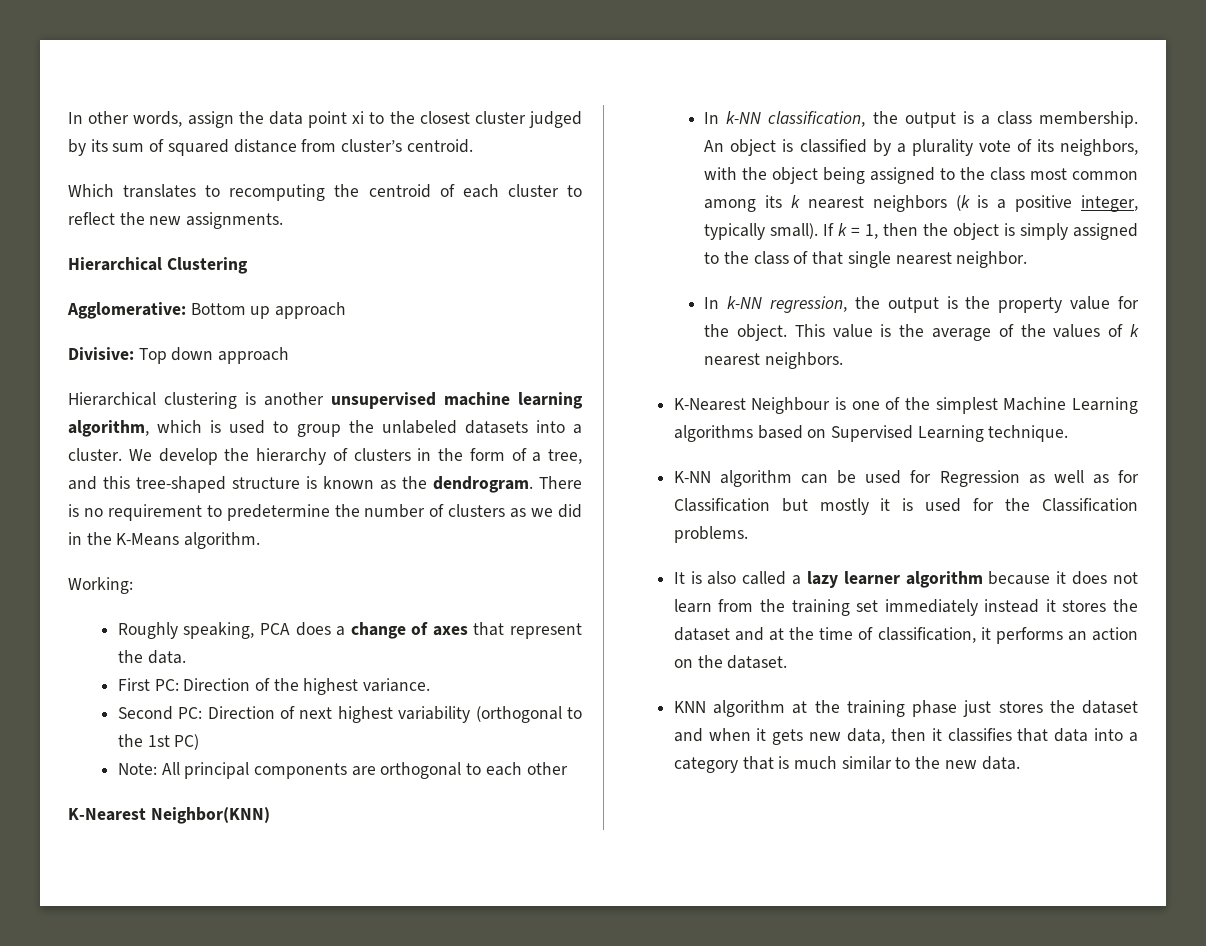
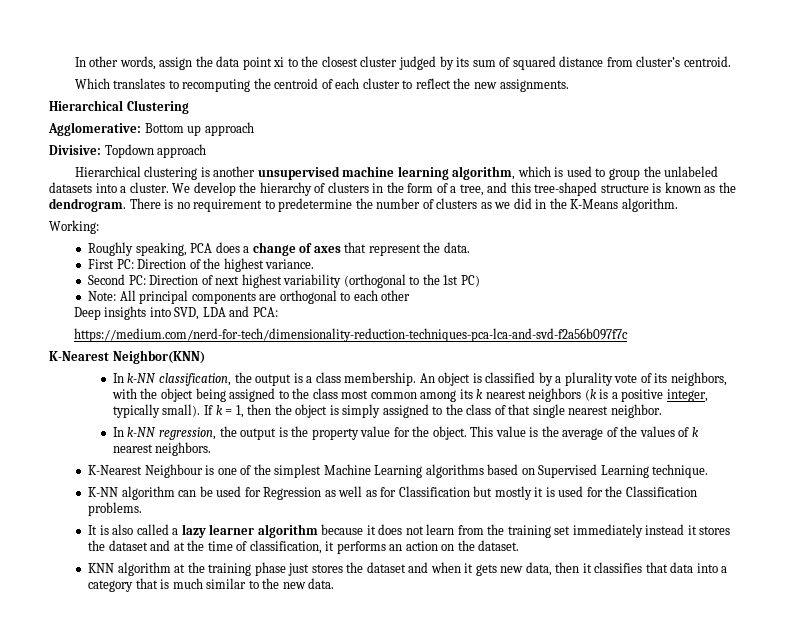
[138,347,214,364] Top down -> [104,144,154,158] Topdown
(568, 768) none -> [73,306,278,320] [73,328,628,342] // Deep insights into SVD, LDA and PCA: // https://medium.com/nerd-for-tech/dimensionality-reduction-techniques-pca-lca-and-svd-f2a56b097f7c

